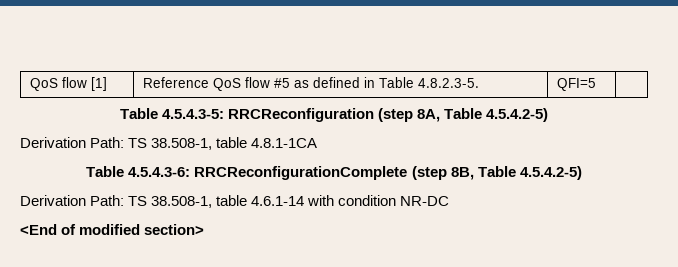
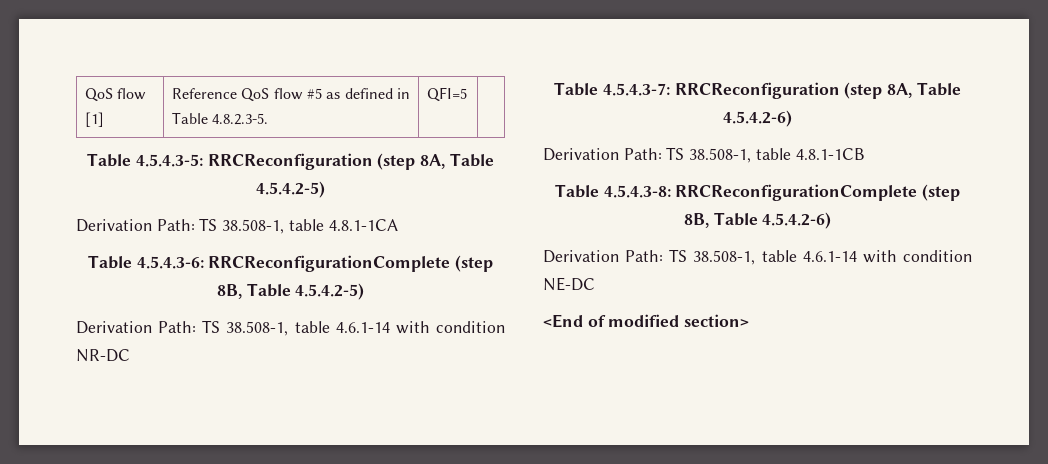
(450, 201) none -> [554,82,961,99] [723,110,792,127] [543,147,865,163] [554,184,961,201] [683,212,832,229] [543,249,972,265] [543,277,595,291] // Table 4.5.4.3-7: RRCReconfiguration (step 8A, Table 4.5.4.2-6) // Derivation Path: TS 38.508-1, table 4.8.1-1CB // Table 4.5.4.3-8: RRCReconfigurationComplete (step 8B, Table 4.5.4.2-6) // Derivation Path: TS 38.508-1, table 4.6.1-14 with condition NE-DC

